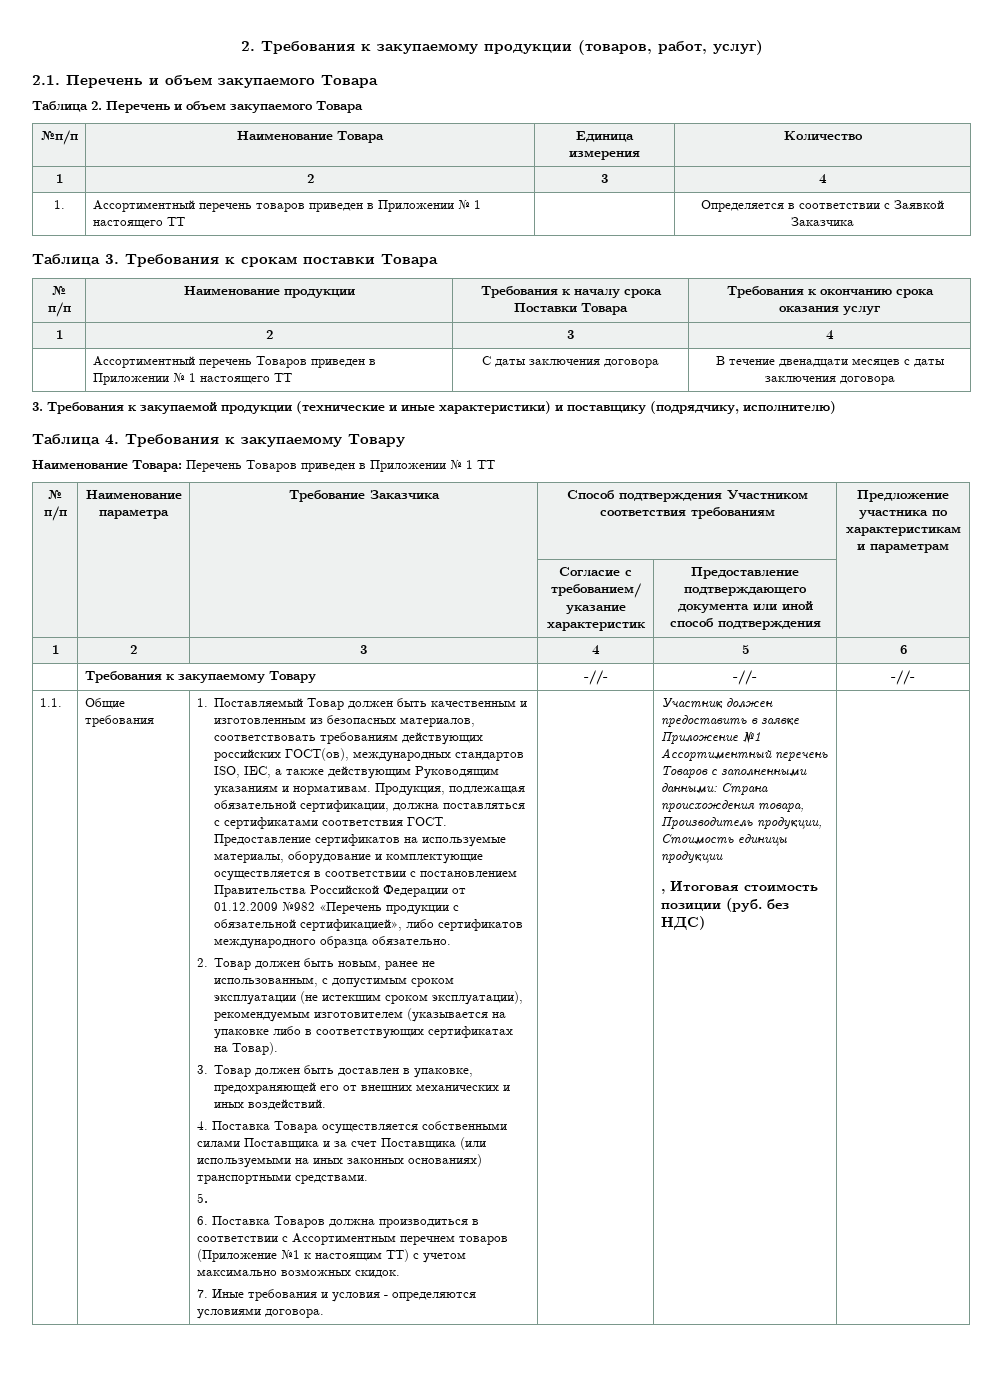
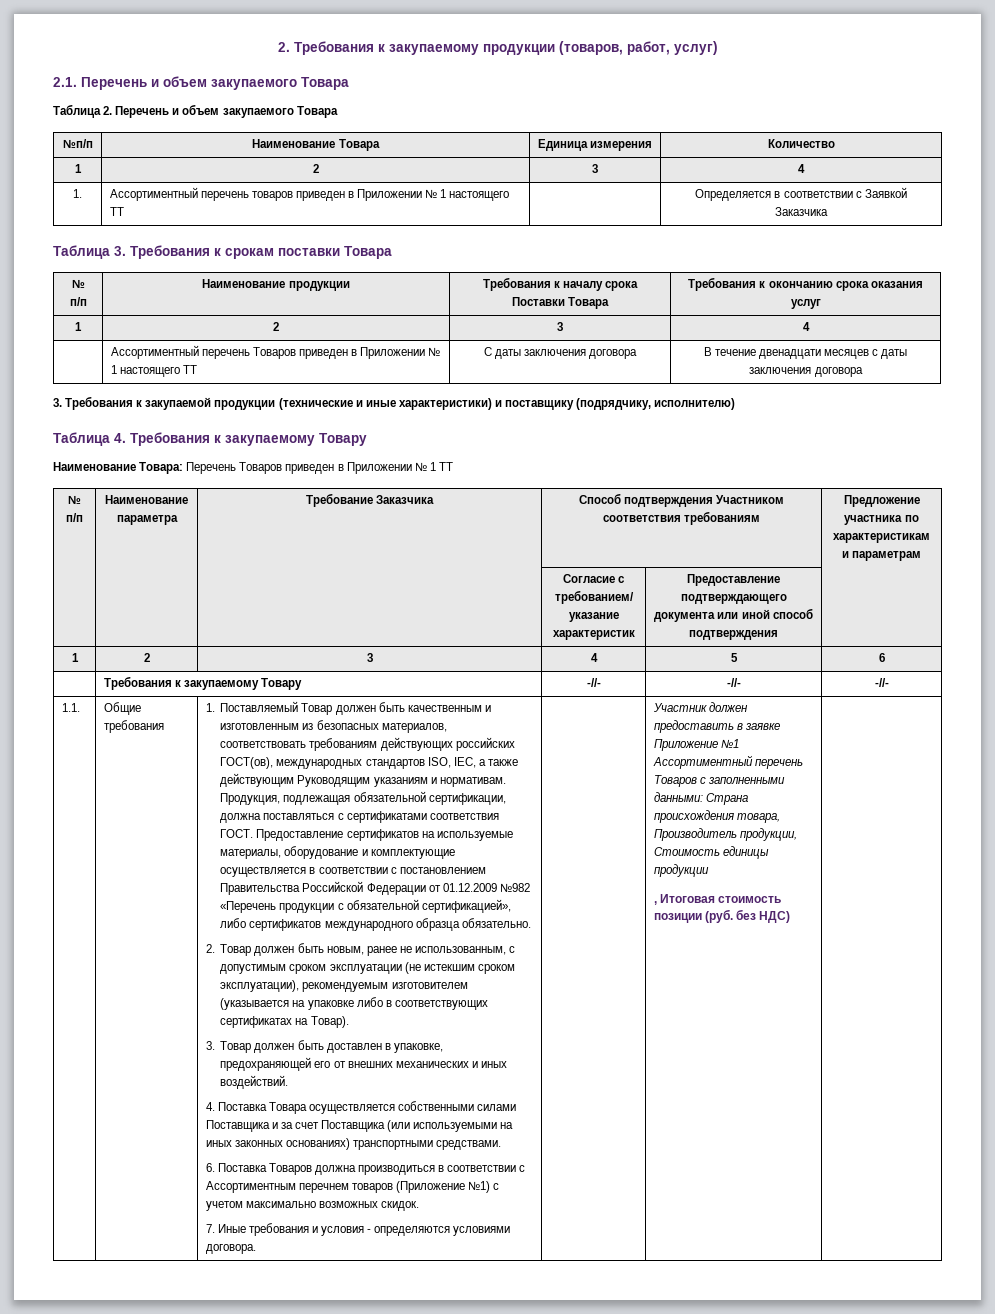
[196,1193,208,1203] // 5. -> (502, 1145) none
[280,1249,409,1262] №1 к настоящим ТТ) -> [468,1181,491,1193] №1)

